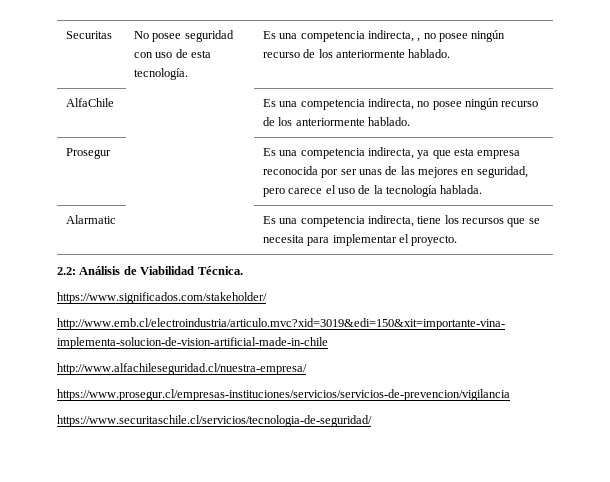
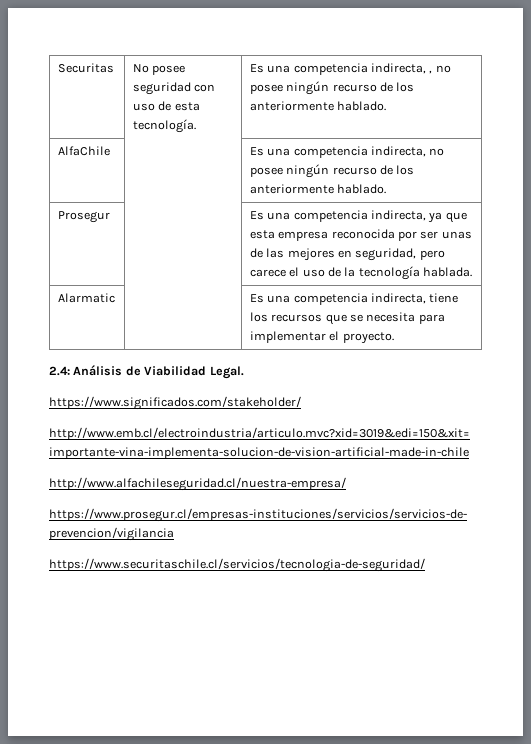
[57,267,76,275] 2.2: -> [49,366,70,376] 2.4:
[197,266,243,275] Técnica. -> [209,366,244,379] Legal.

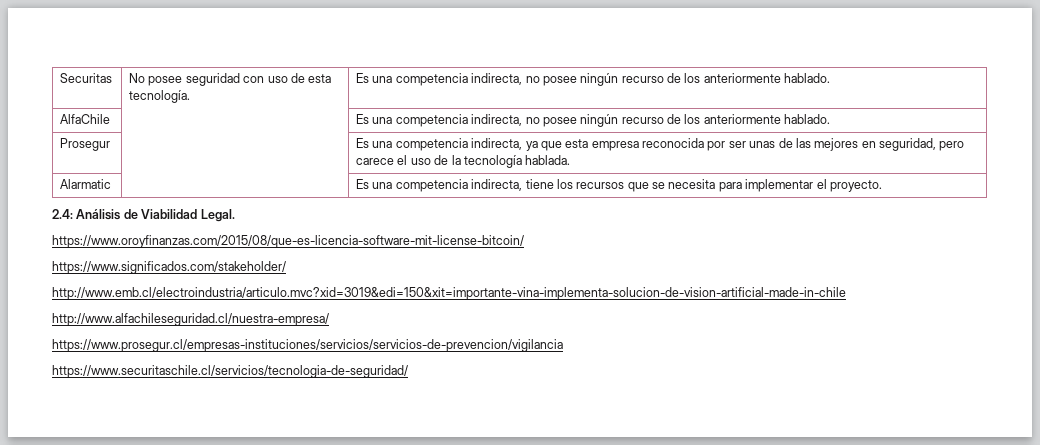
[429,70,433,74] , -> (523, 79) none
(244, 372) none -> [52,235,524,248] // https://www.oroyfinanzas.com/2015/08/que-es-licencia-software-mit-license-bitcoin/

